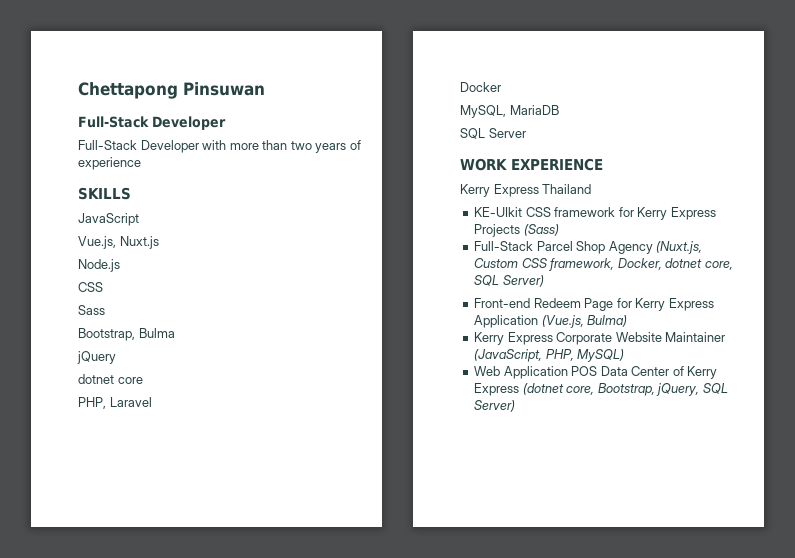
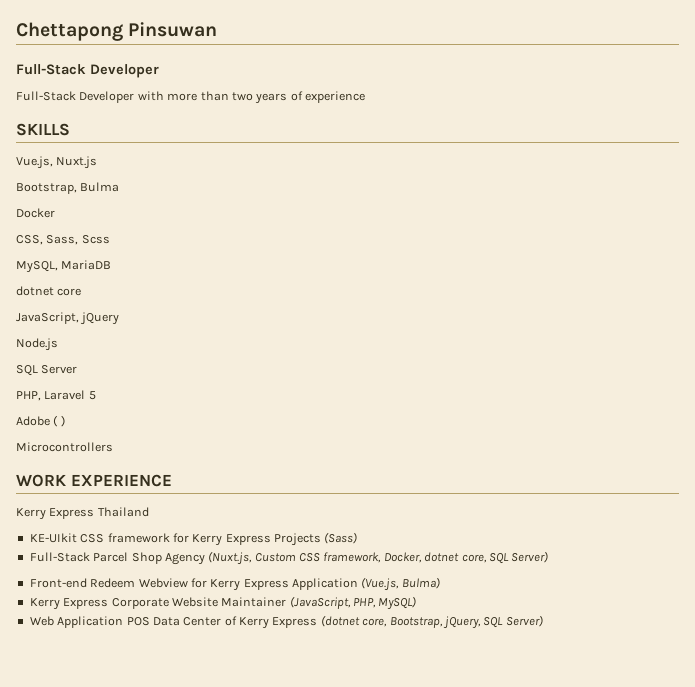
[78,213,139,226] // JavaScript -> (70, 129) none
[78,259,120,272] [78,282,103,292] [78,305,105,315] // Node.js // CSS // Sass -> (98, 162) none
[77,351,116,364] [78,374,143,384] [78,397,152,409] [460,82,501,92] [460,105,559,118] [460,128,526,139] jQuery // dotnet core // PHP, Laravel // Docker // MySQL, MariaDB // SQL Server -> [16,208,55,218] [16,235,110,245] [16,260,112,273] [16,286,82,296] [16,312,120,325] [16,338,58,351] [16,365,78,376] [16,390,96,401] [16,415,65,427] [16,442,113,452] Docker // CSS, Sass, Scss // MySQL, MariaDB // dotnet core // JavaScript, jQuery // Node.js // SQL Server // PHP, Laravel 5 // Adobe ( ) // Microcontrollers
[584,298,614,311] Page -> [138,578,188,588] Webview

